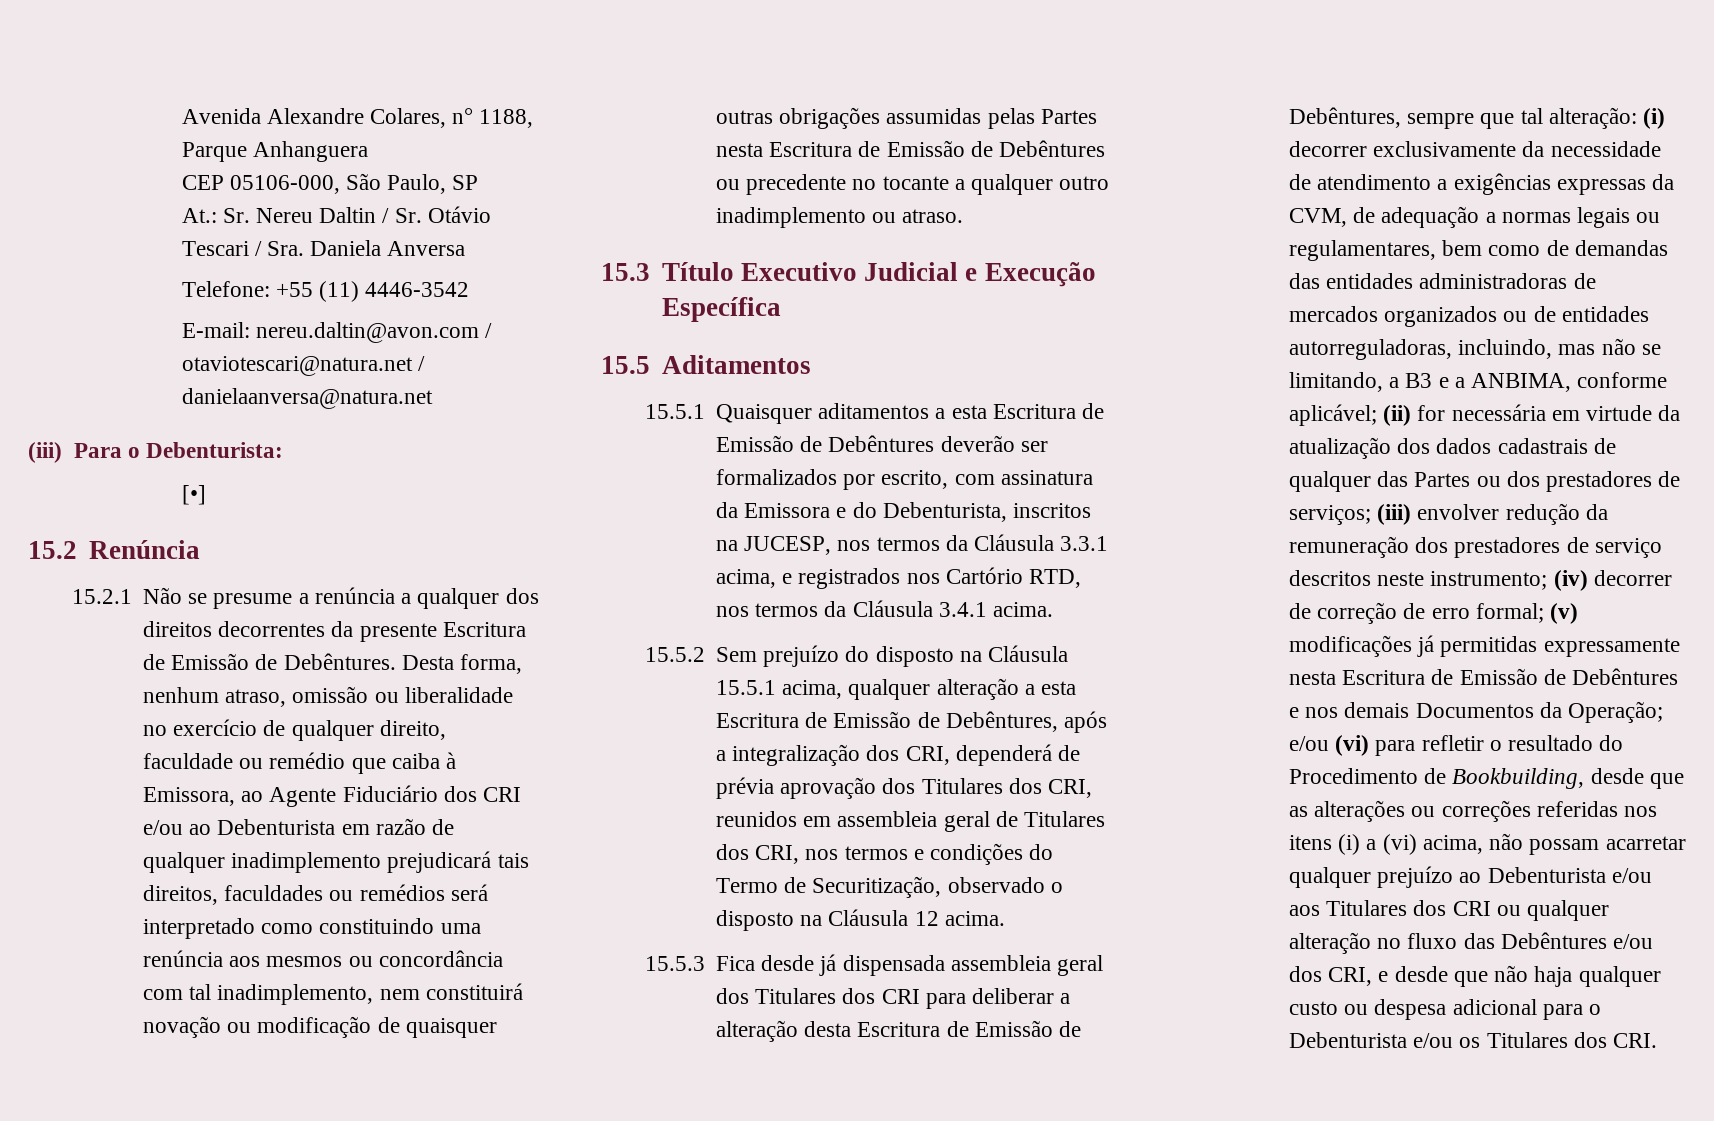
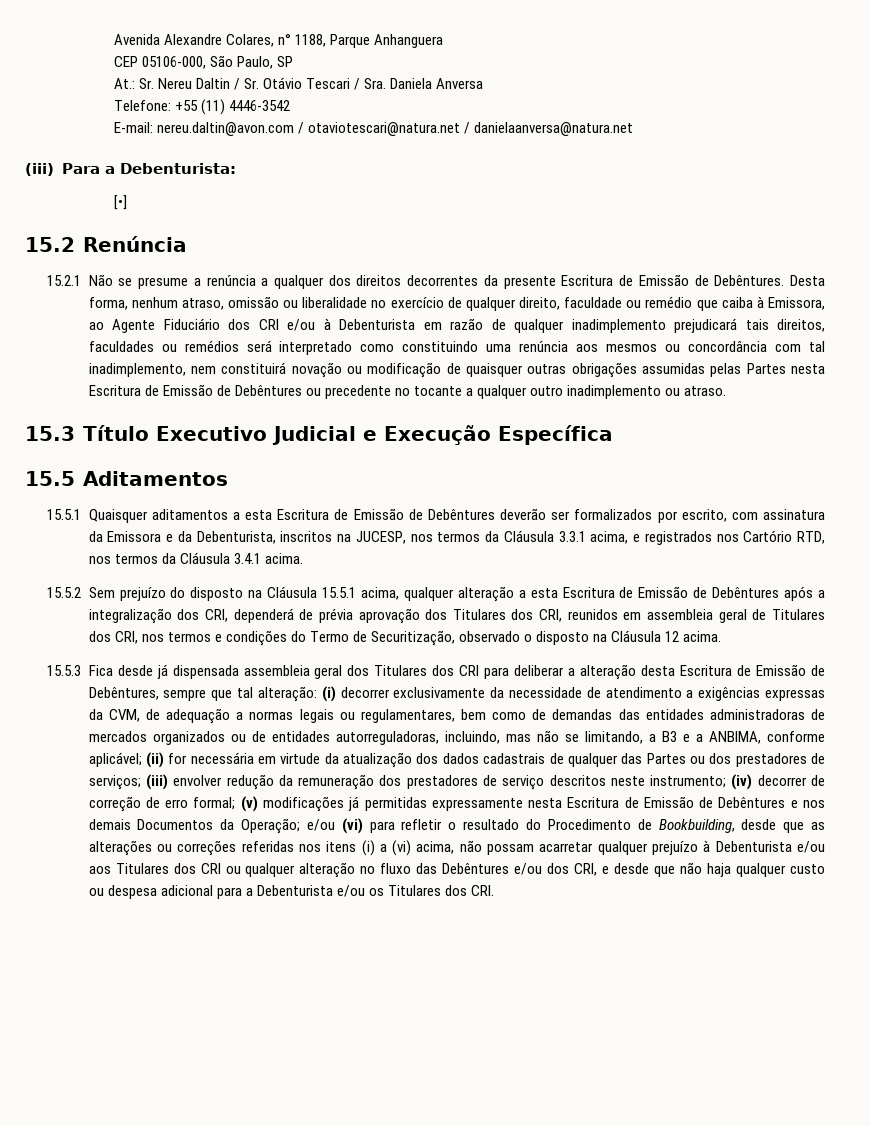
[127,447,140,458] o -> [104,166,115,174] a
[189,824,212,835] ao -> [323,318,331,330] à
[852,502,877,518] do -> [177,531,192,542] da
[945,711,1058,732] Debêntures, -> [712,587,780,598] Debêntures
[1459,872,1482,883] ao -> [703,840,711,852] à
[1589,1004,1602,1015] o -> [245,888,253,896] a

